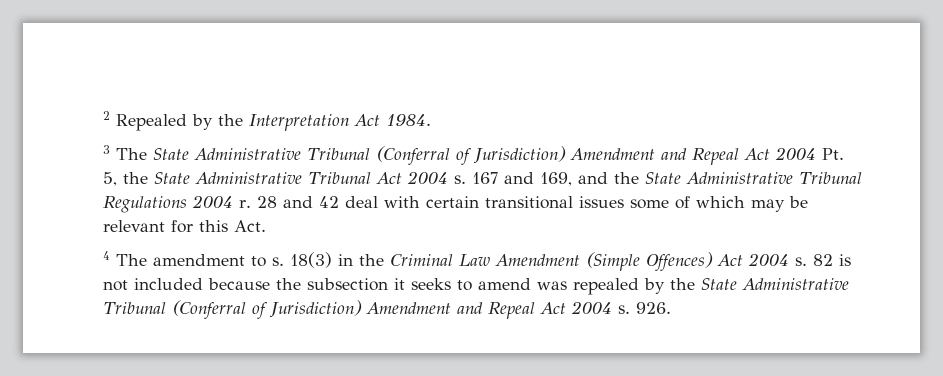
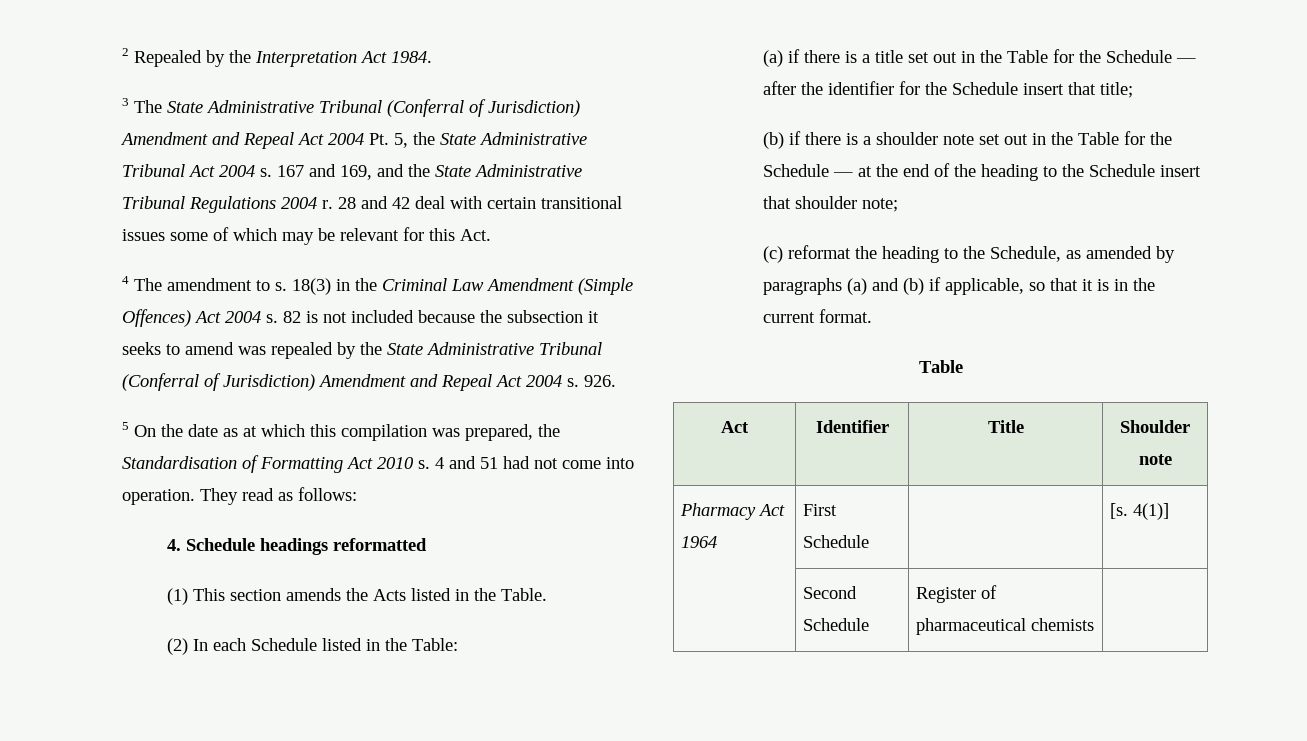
(671, 308) none -> [121,422,560,441] [121,455,634,473] [121,487,357,505] [166,538,427,555] [166,588,547,605] [166,638,458,655] [763,49,1197,67] [763,81,1134,98] [763,131,1173,149] [763,163,1202,181] [763,196,899,212] [763,245,1176,263] [763,277,1156,295] [763,309,873,323] [918,360,963,373] [721,421,749,433] [815,420,889,433] [987,420,1024,433] [1120,420,1190,433] [1138,454,1172,465] [680,503,786,520] [681,536,718,548] [803,504,838,516] [803,535,870,548] [1110,503,1170,520] [803,586,858,599] [803,618,870,631] [916,585,998,603] [916,618,1095,635] // 5 On the date as at which this compilation was prepared, the Standardisation of Formatting Act 2010 s. 4 and 51 had not come into operation. They read as follows: // 4. Schedule headings reformatted // (1) This section amends the Acts listed in the Table. // (2) In each Schedule listed in the Table: // (a) if there is a title set out in the Table for the Schedule — after the identifier for the Schedule insert that title; // (b) if there is a shoulder note set out in the Table for the Schedule — at the end of the heading to the Schedule insert that shoulder note; // (c) reformat the heading to the Schedule, as amended by paragraphs (a) and (b) if applicable, so that it is in the current format. // Table // Act | Identifier | Title | Shoulder note // Pharmacy Act 1964 | First Schedule | | [s. 4(1)] // | Second Schedule | Register of pharmaceutical chemists |

